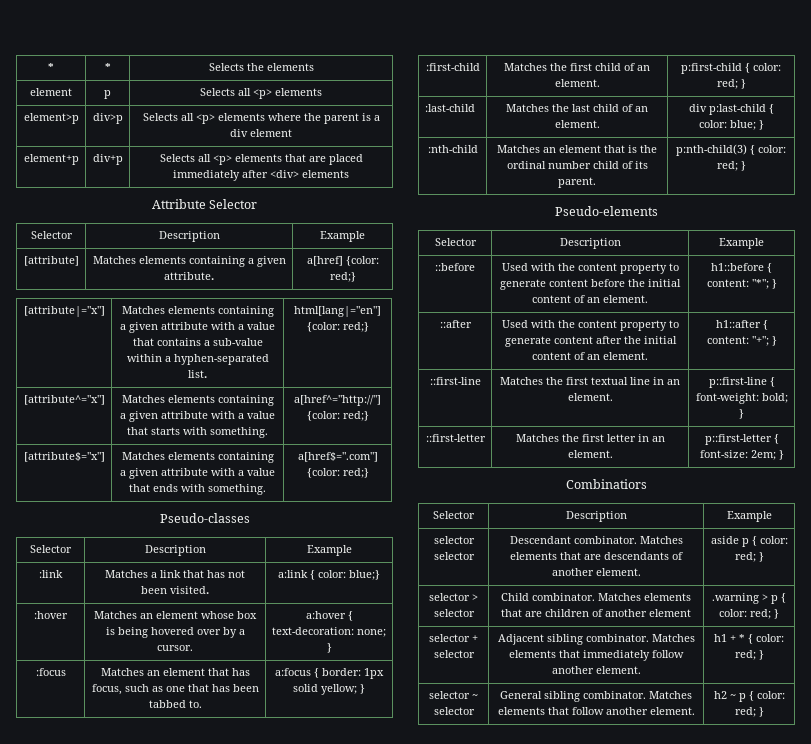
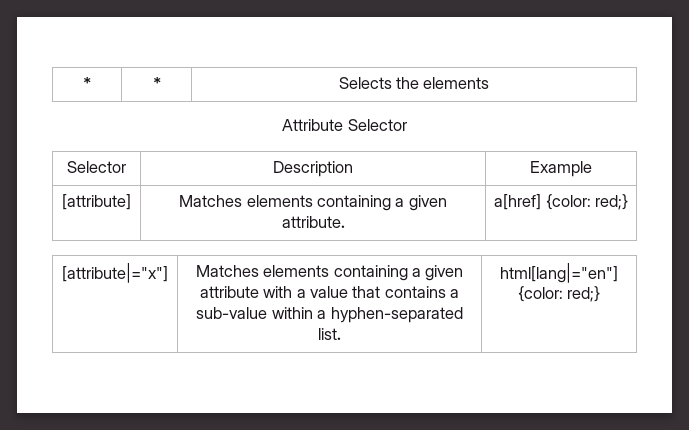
[30,88,72,96] [104,90,111,99] [200,88,322,99] [23,113,79,124] [92,113,123,124] [142,113,380,124] [230,129,292,137] [23,154,79,165] [92,154,123,165] [159,154,363,165] [173,170,349,181] // element | p | Selects all <p> elements // element>p | div>p | Selects all <p> elements where the parent is a div element // element+p | div+p | Selects all <p> elements that are placed immediately after <div> elements -> (490, 83) none
[23,395,105,405] [121,395,274,406] [120,411,275,422] [127,427,268,438] [294,395,381,406] [306,411,369,421] [23,452,105,462] [121,452,274,463] [120,468,275,479] [129,484,266,495] [297,452,378,462] [306,468,369,478] [159,513,250,523] [30,545,72,553] [144,545,206,556] [306,545,352,556] [39,570,63,578] [105,570,245,578] [141,586,209,594] [278,570,380,580] [34,611,68,619] [94,611,257,619] [105,627,245,638] [157,645,193,651] [305,611,353,621] [272,627,386,637] [326,643,332,653] [35,668,66,676] [100,668,250,676] [91,684,259,695] [148,700,202,708] [275,668,384,679] [293,684,365,695] [425,63,480,71] [504,63,650,71] [554,79,600,87] [681,63,781,74] [716,79,746,89] [424,104,475,112] [506,104,648,112] [554,120,600,128] [688,104,774,115] [698,120,764,130] [427,145,478,153] [497,145,657,153] [506,161,648,169] [558,177,596,188] [676,144,786,156] [716,161,746,171] [555,206,658,216] [434,238,477,246] [559,238,621,249] [719,238,764,249] [435,263,475,271] [501,263,679,274] [500,279,681,290] [532,295,648,303] [711,263,772,273] [706,279,777,289] [439,320,472,328] [501,320,679,331] [504,336,677,347] [532,352,648,360] [715,320,768,330] [706,336,777,346] [429,377,481,385] [500,377,680,385] [567,393,613,401] [708,377,775,388] [695,393,788,404] [739,409,744,419] [425,434,486,442] [515,434,665,442] [567,450,613,458] [704,434,779,445] [699,450,784,460] [566,479,647,489] [433,511,475,519] [565,511,627,522] [726,511,772,522] [433,536,475,544] [433,552,475,560] [509,536,683,544] [510,552,683,560] [551,568,641,576] [710,536,788,547] [734,552,764,562] [429,593,478,601] [433,609,475,617] [501,593,691,601] [501,609,691,617] [712,593,786,604] [719,609,779,619] [429,634,478,642] [433,650,475,658] [497,634,695,645] [509,650,684,661] [551,666,641,674] [714,634,784,644] [734,650,764,660] [429,691,478,699] [433,707,475,715] [500,691,692,702] [497,707,695,715] [713,691,785,702] [734,707,764,717] // [attribute^="x"] | Matches elements containing a given attribute with a value that starts with something. | a[href^="http://"] {color: red;} // [attribute$="x"] | Matches elements containing a given attribute with a value that ends with something. | a[href$=".com"] {color: red;} // Pseudo-classes // Selector | Description | Example // :link | Matches a link that has not been visited. | a:link { color: blue;} // :hover | Matches an element whose box is being hovered over by a cursor. | a:hover { text-decoration: none; } // :focus | Matches an element that has focus, such as one that has been tabbed to. | a:focus { border: 1px solid yellow; } // :first-child | Matches the first child of an element. | p:first-child { color: red; } // :last-child | Matches the last child of an element. | div p:last-child { color: blue; } // :nth-child | Matches an element that is the ordinal number child of its parent. | p:nth-child(3) { color: red; } // Pseudo-elements // Selector | Description | Example // ::before | Used with the content property to generate content before the initial content of an element. | h1::before { content: "*"; } // ::after | Used with the content property to generate content after the initial content of an element. | h1::after { content: "+"; } // ::first-line | Matches the first textual line in an element. | p::first-line { font-weight: bold; } // ::first-letter | Matches the first letter in an element. | p::first-letter { font-size: 2em; } // Combinatiors // Selector | Description | Example // selector selector | Descendant combinator. Matches elements that are descendants of another element. | aside p { color: red; } // selector > selector | Child combinator. Matches elements that are children of another element | .warning > p { color: red; } // selector + selector | Adjacent sibling combinator. Matches elements that immediately follow another element. | h1 + * { color: red; } // selector ~ selector | General sibling combinator. Matches elements that follow another element. | h2 ~ p { color: red; } -> (601, 294) none

